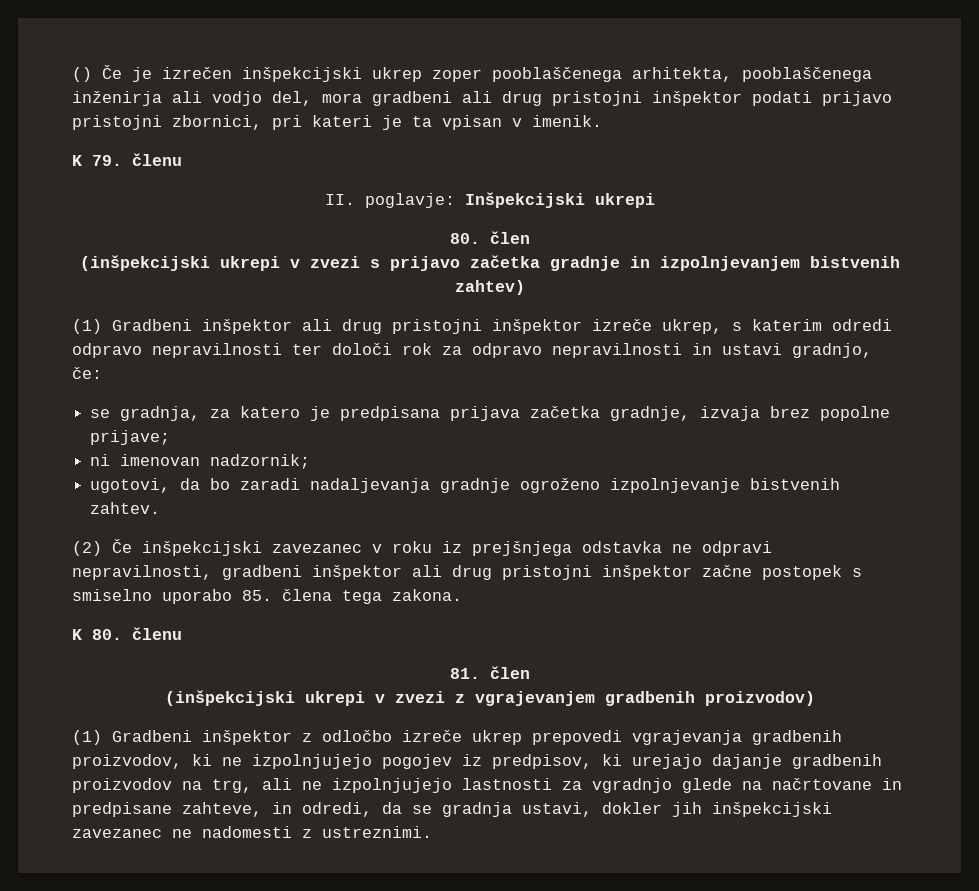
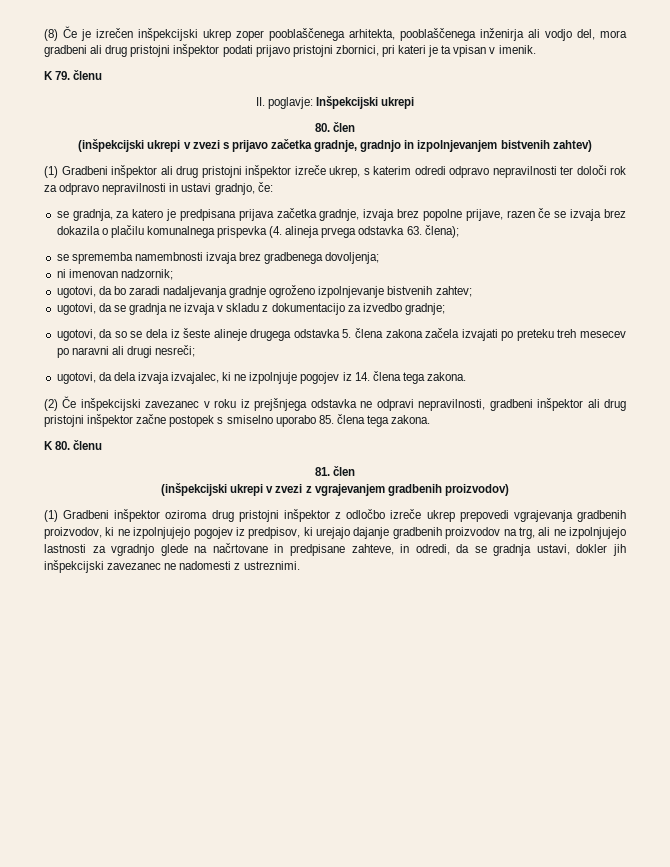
[72,67,92,82] () -> [44,29,58,41] (8)
[549,256,620,271] gradnje -> [314,140,402,152] gradnje, gradnjo
[90,430,171,445] prijave; -> [465,208,626,221] [56,225,459,238] [56,252,380,264] prijave, razen če se izvaja brez dokazila o plačilu komunalnega prispevka (4. alineja prvega odstavka 63. člena); // se sprememba namembnosti izvaja brez gradbenega dovoljenja;
[90,502,161,514] zahtev. -> [435,286,472,297] [56,303,445,315] [56,328,626,341] [56,345,196,358] [56,371,467,384] zahtev; // ugotovi, da se gradnja ne izvaja v skladu z dokumentacijo za izvedbo gradnje; // ugotovi, da so se dela iz šeste alineje drugega odstavka 5. člena zakona začela izvajati po preteku treh mesecev po naravni ali drugi nesreči; // ugotovi, da dela izvaja izvajalec, ki ne izpolnjuje pogojev iz 14. člena tega zakona.
(292, 737) none -> [165,509,330,522] oziroma drug pristojni inšpektor

